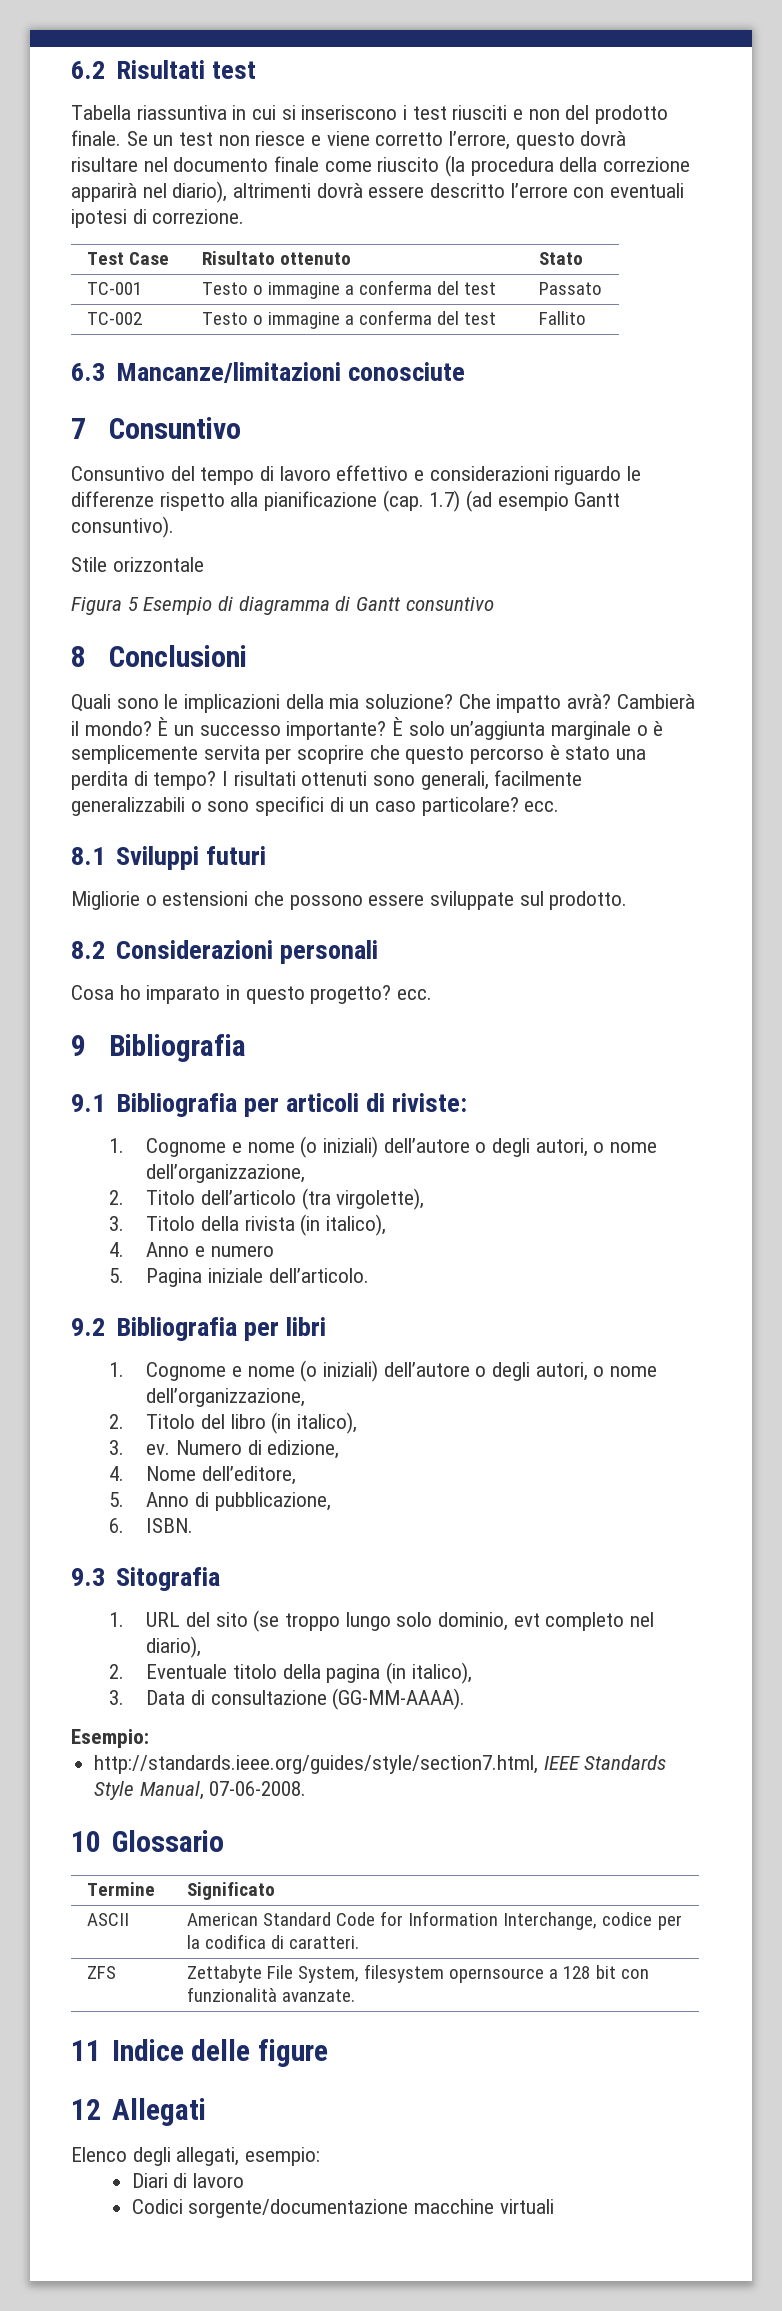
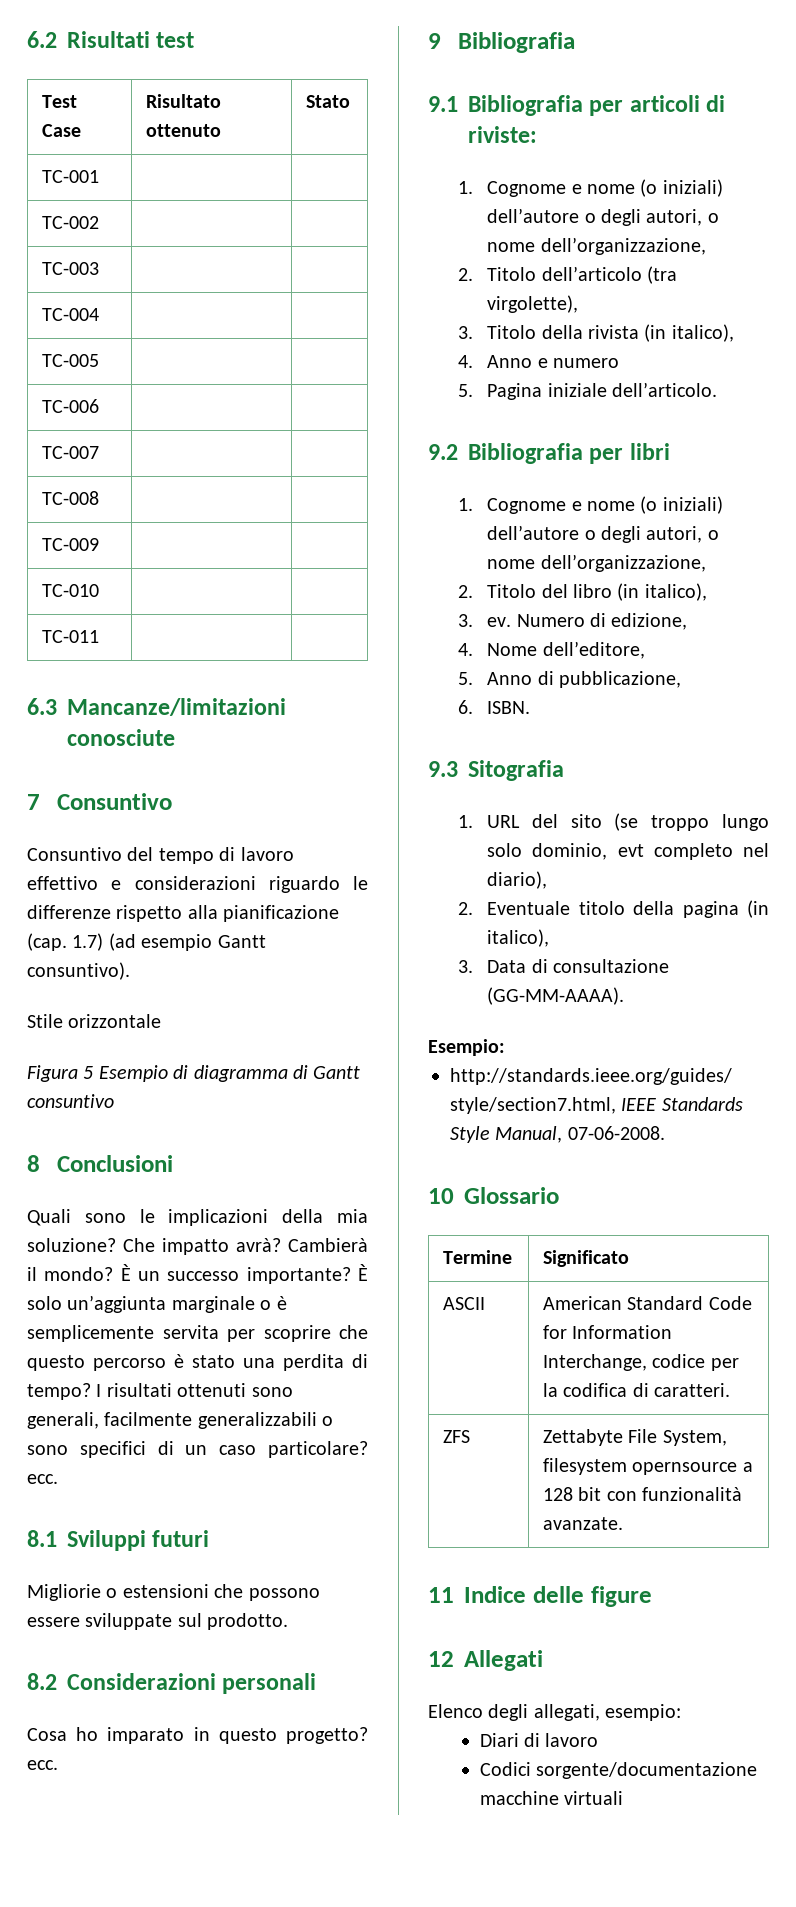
[71,105,669,124] [71,130,627,150] [71,155,691,177] [71,181,685,203] [71,209,245,228] // Tabella riassuntiva in cui si inseriscono i test riusciti e non del prodotto finale. Se un test non riesce e viene corretto l’errore, questo dovrà risultare nel documento finale come riuscito (la procedura della correzione apparirà nel diario), altrimenti dovrà essere descritto l’errore con eventuali ipotesi di correzione. -> (195, 40) none
[201,280,497,299] [538,282,602,295] [86,312,142,325] [201,310,497,329] [538,311,586,325] Testo o immagine a conferma del test | Passato // TC-002 | Testo o immagine a conferma del test | Fallito -> [42,216,100,229] [42,262,100,275] [42,308,100,321] [42,354,100,367] [42,399,100,413] [42,446,100,459] [42,491,100,505] [42,538,100,551] [42,584,100,597] [42,630,100,643] | // TC-002 | | // TC-003 | | // TC-004 | | // TC-005 | | // TC-006 | | // TC-007 | | // TC-008 | | // TC-009 | | // TC-010 | | // TC-011 | |

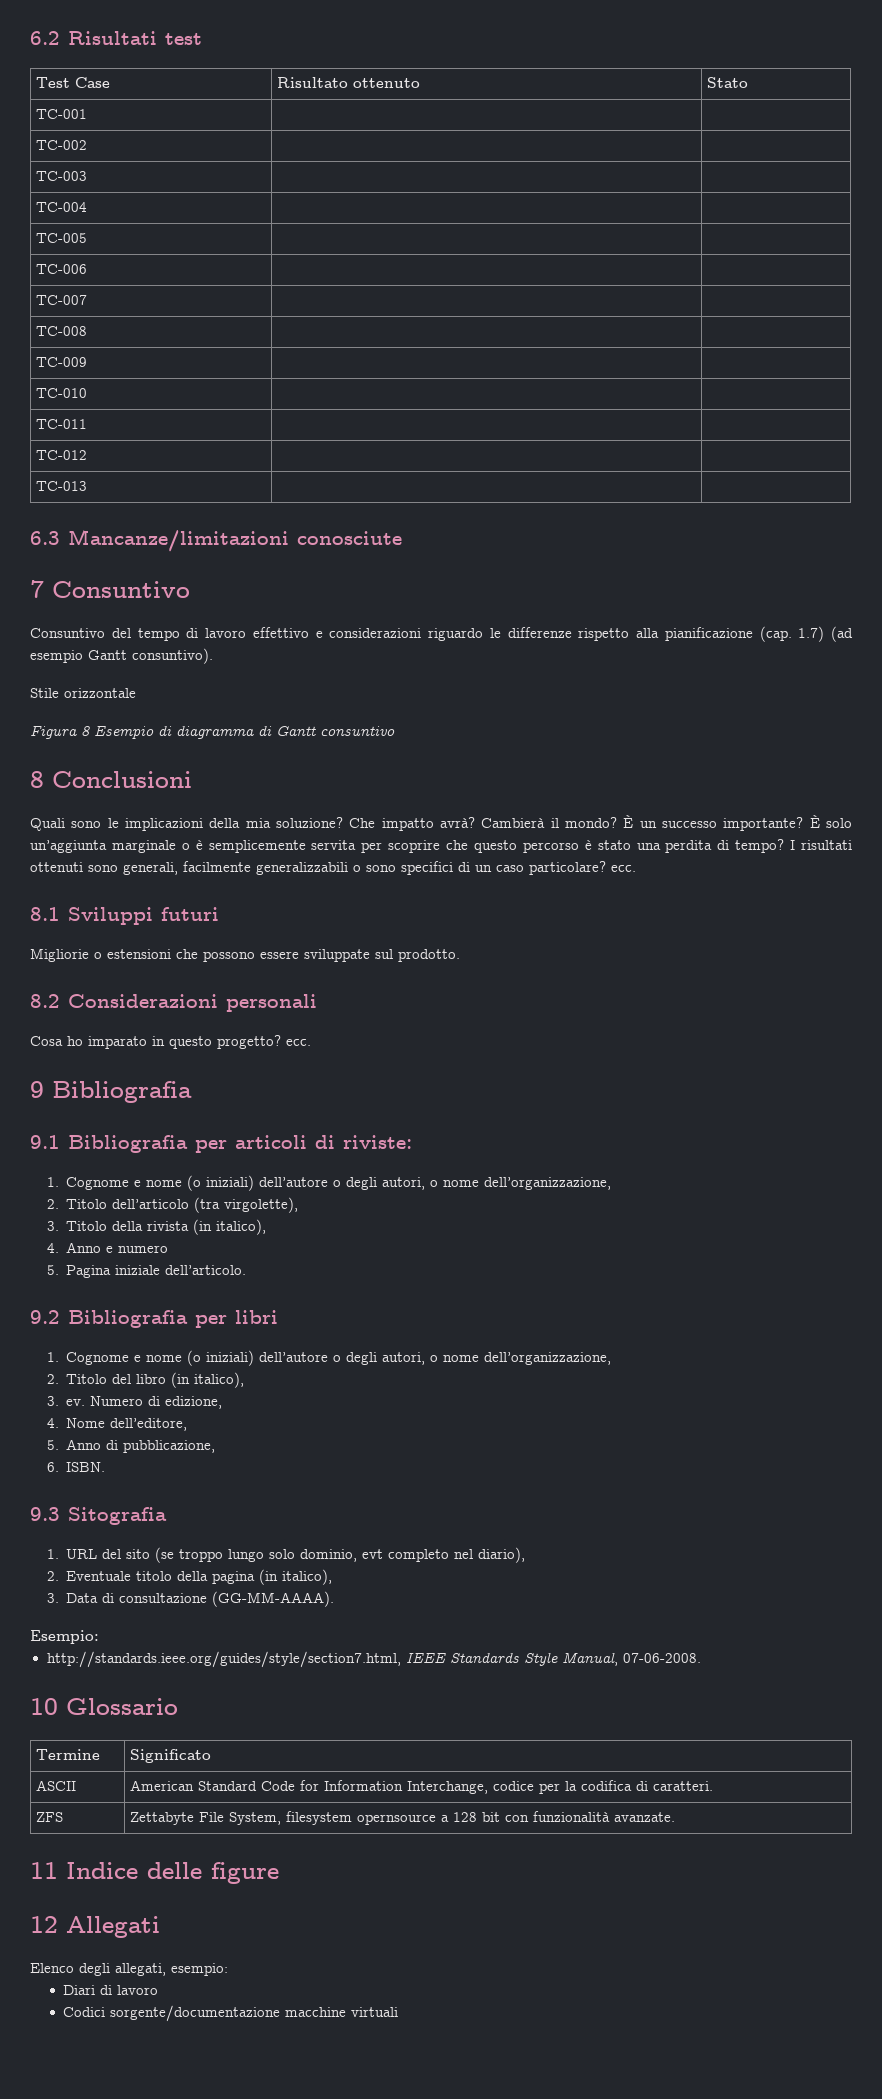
(100, 636) none -> [36,450,88,460] [36,481,88,491] // TC-012 | | // TC-013 | |
[83,1066,94,1079] 5 -> [81,726,90,736] 8

